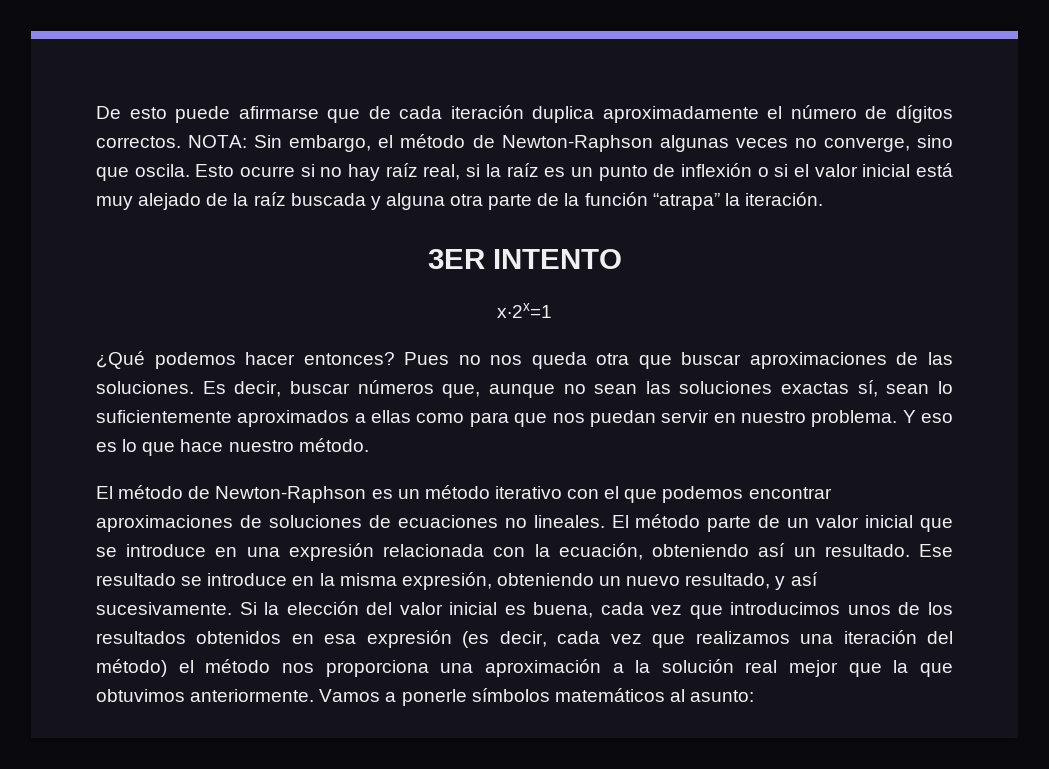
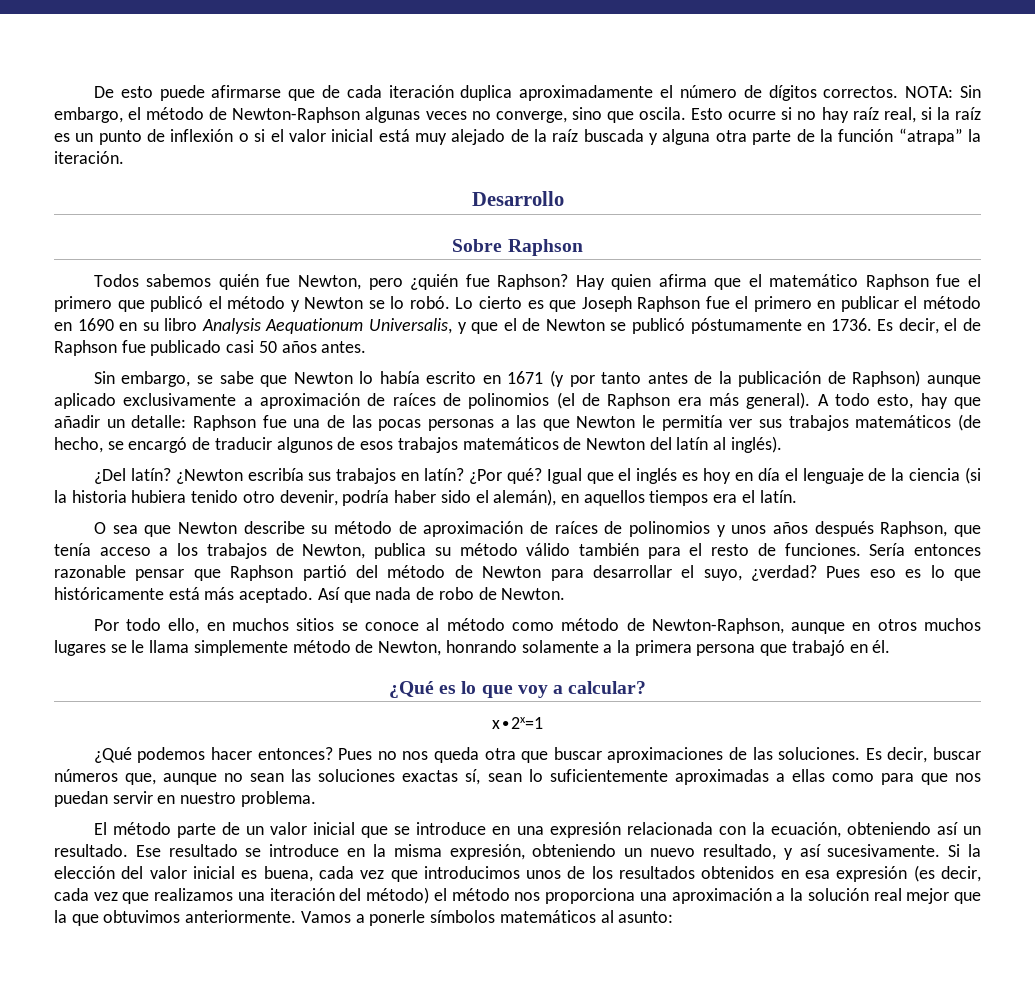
[427,249,622,269] 3ER INTENTO -> [471,191,564,206] [452,239,583,256] [93,274,981,290] [54,296,981,312] [54,318,981,334] [54,340,367,356] [93,370,981,387] [54,392,982,409] [54,414,981,431] [54,436,782,453] [93,467,982,484] [54,489,797,506] [93,521,981,537] [54,543,981,559] [54,565,982,581] [54,587,566,603] [93,618,981,634] [54,640,891,656] [388,681,647,698] Desarrollo // Sobre Raphson // Todos sabemos quién fue Newton, pero ¿quién fue Raphson? Hay quien afirma que el matemático Raphson fue el primero que publicó el método y Newton se lo robó. Lo cierto es que Joseph Raphson fue el primero en publicar el método en 1690 en su libro Analysis Aequationum Universalis, y que el de Newton se publicó póstumamente en 1736. Es decir, el de Raphson fue publicado casi 50 años antes. // Sin embargo, se sabe que Newton lo había escrito en 1671 (y por tanto antes de la publicación de Raphson) aunque aplicado exclusivamente a aproximación de raíces de polinomios (el de Raphson era más general). A todo esto, hay que añadir un detalle: Raphson fue una de las pocas personas a las que Newton le permitía ver sus trabajos matemáticos (de hecho, se encargó de traducir algunos de esos trabajos matemáticos de Newton del latín al inglés). // ¿Del latín? ¿Newton escribía sus trabajos en latín? ¿Por qué? Igual que el inglés es hoy en día el lenguaje de la ciencia (si la historia hubiera tenido otro devenir, podría haber sido el alemán), en aquellos tiempos era el latín. // O sea que Newton describe su método de aproximación de raíces de polinomios y unos años después Raphson, que tenía acceso a los trabajos de Newton, publica su método válido también para el resto de funciones. Sería entonces razonable pensar que Raphson partió del método de Newton para desarrollar el suyo, ¿verdad? Pues eso es lo que históricamente está más aceptado. Así que nada de robo de Newton. // Por todo ello, en muchos sitios se conoce al método como método de Newton-Raphson, aunque en otros muchos lugares se le llama simplemente método de Newton, honrando solamente a la primera persona que trabajó en él. // ¿Qué es lo que voy a calcular?
[237,410,350,427] aproximados -> [674,769,769,785] aproximadas
[902,410,953,423] [96,438,369,456] [96,485,832,503] [96,515,605,532] Y eso es lo que hace nuestro método. // El método de Newton-Raphson es un método iterativo con el que podemos encontrar aproximaciones de soluciones de ecuaciones no lineales. -> (316, 799) //

